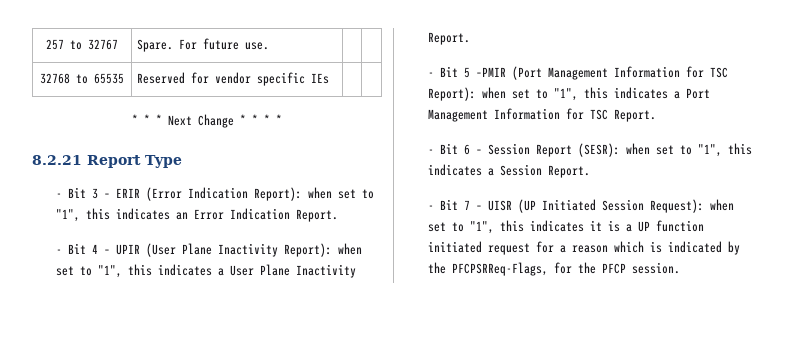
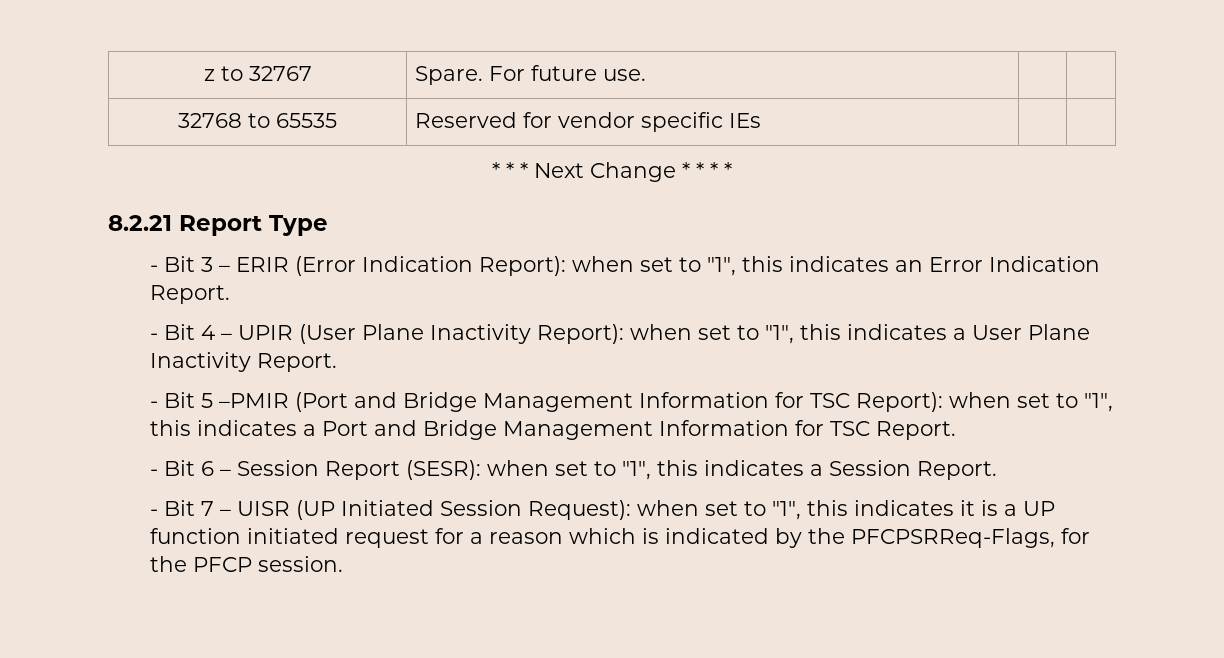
[46,39,64,50] 257 -> [203,69,215,81] z
(543, 73) none -> [354,392,478,412] and Bridge
(711, 93) none -> [374,420,498,440] and Bridge

